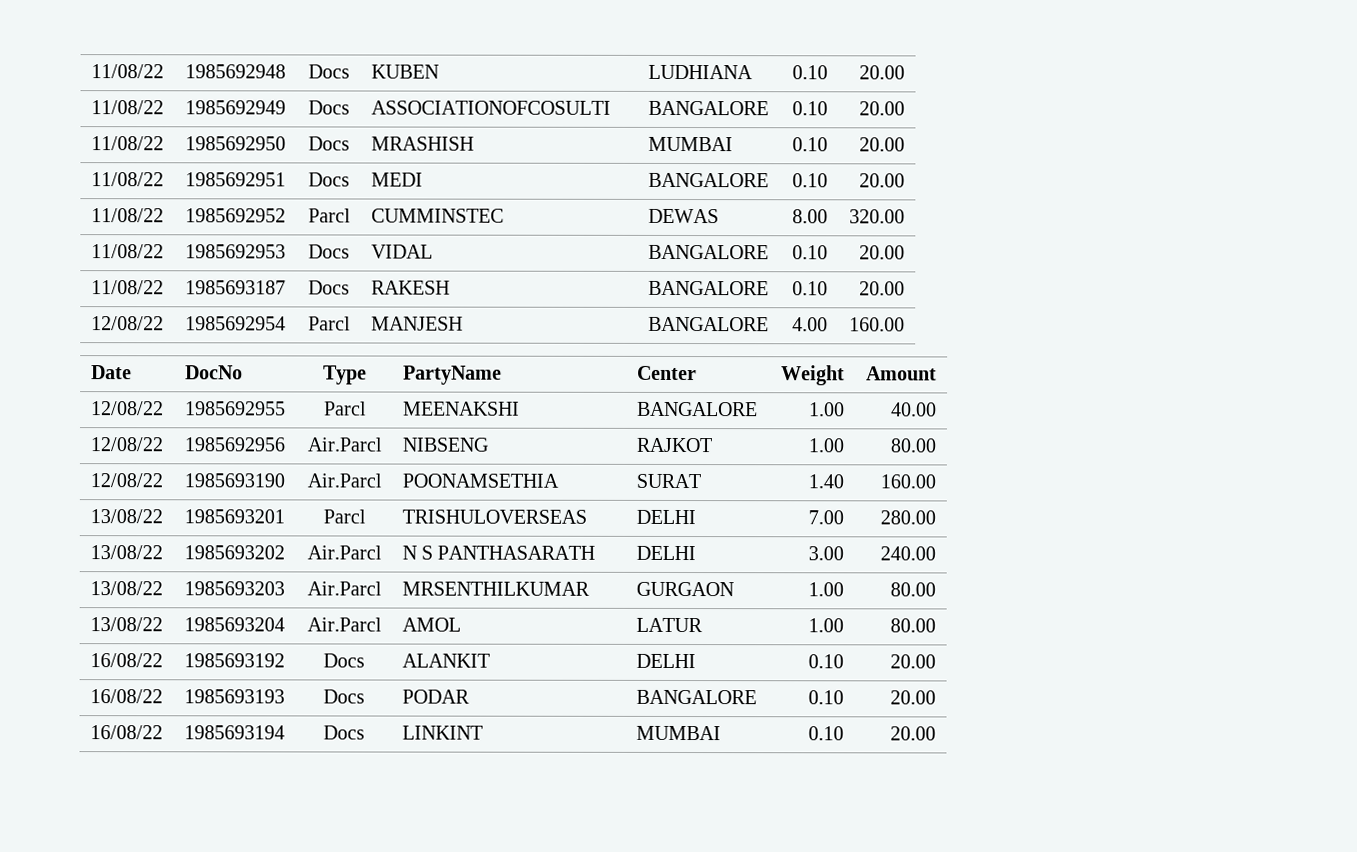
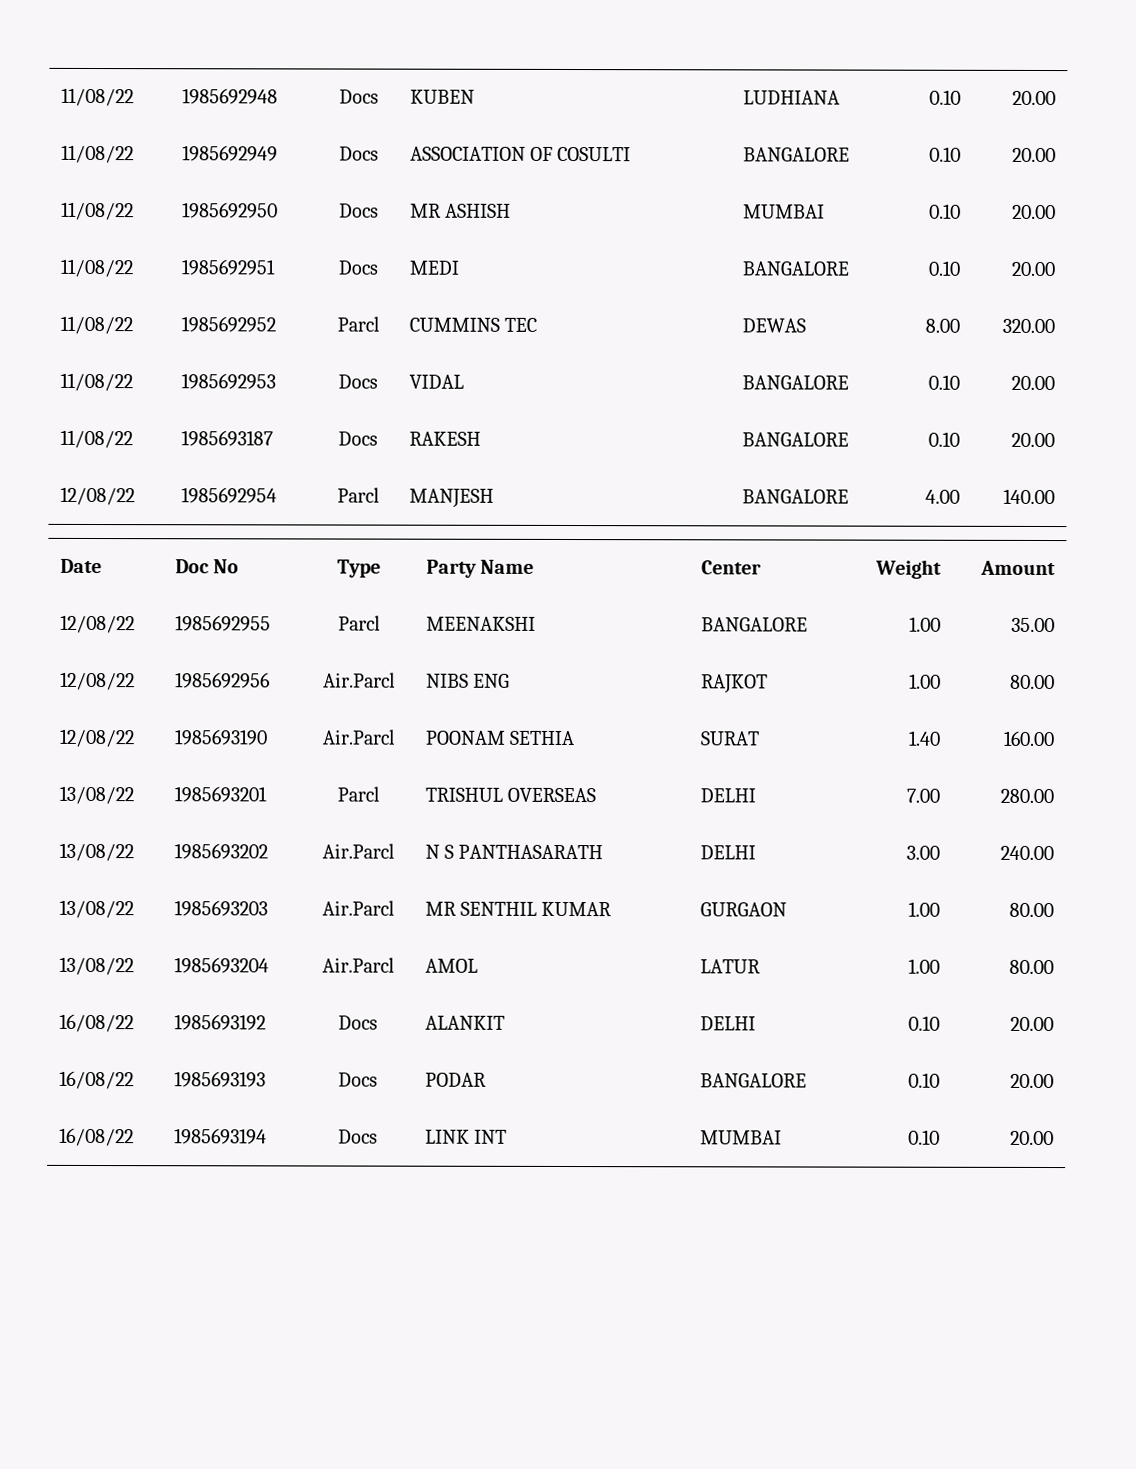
[370,100,611,115] ASSOCIATIONOFCOSULTI -> [409,146,632,162] ASSOCIATION OF COSULTI
[370,136,474,151] MRASHISH -> [409,203,511,218] MR ASHISH
[370,208,504,223] CUMMINSTEC -> [408,317,537,332] CUMMINS TEC
[849,317,906,332] 160.00 -> [1003,488,1056,505] 140.00
[184,365,243,380] DocNo -> [174,559,239,574] Doc No
[402,365,502,385] PartyName -> [425,559,534,578] Party Name
[891,402,938,417] 40.00 -> [1011,617,1056,633] 35.00
[401,437,488,452] NIBSENG -> [425,673,510,688] NIBS ENG
[401,473,559,488] POONAMSETHIA -> [424,730,575,746] POONAM SETHIA
[401,509,587,524] TRISHULOVERSEAS -> [424,787,596,803] TRISHUL OVERSEAS
[401,581,590,596] MRSENTHILKUMAR -> [424,901,613,917] MR SENTHIL KUMAR
[401,725,483,740] LINKINT -> [424,1129,507,1144] LINK INT

